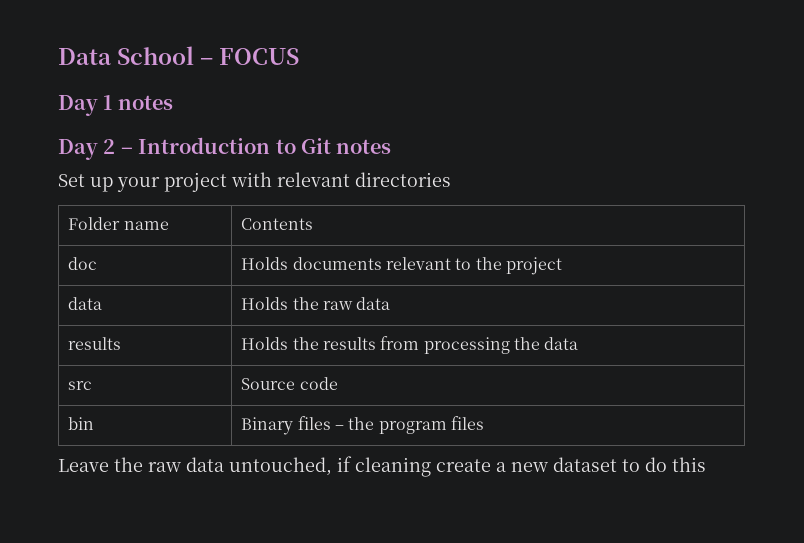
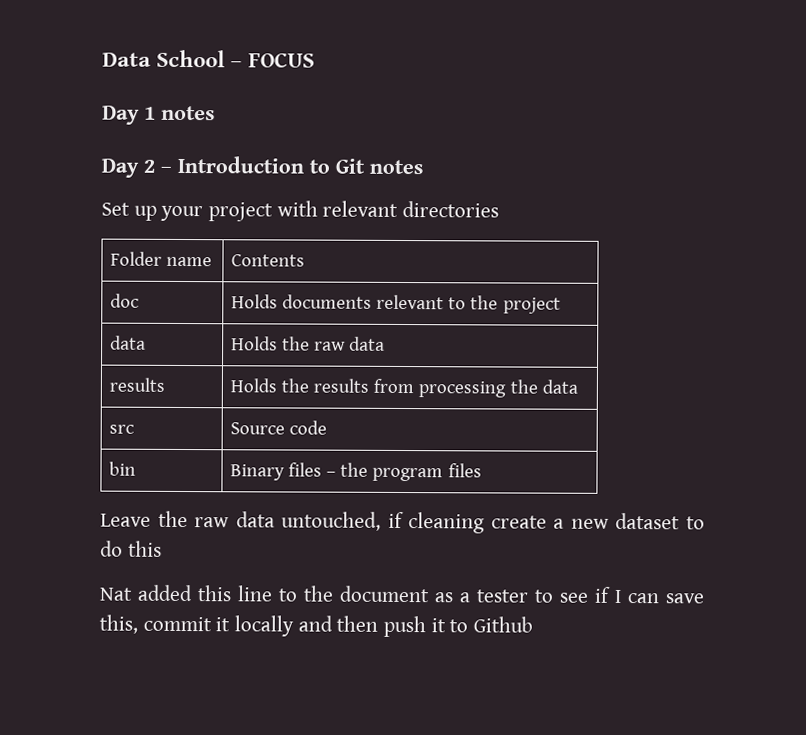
(706, 464) none -> [99,584,704,604] [99,614,534,638] // Nat added this line to the document as a tester to see if I can save this, commit it locally and then push it to Github

